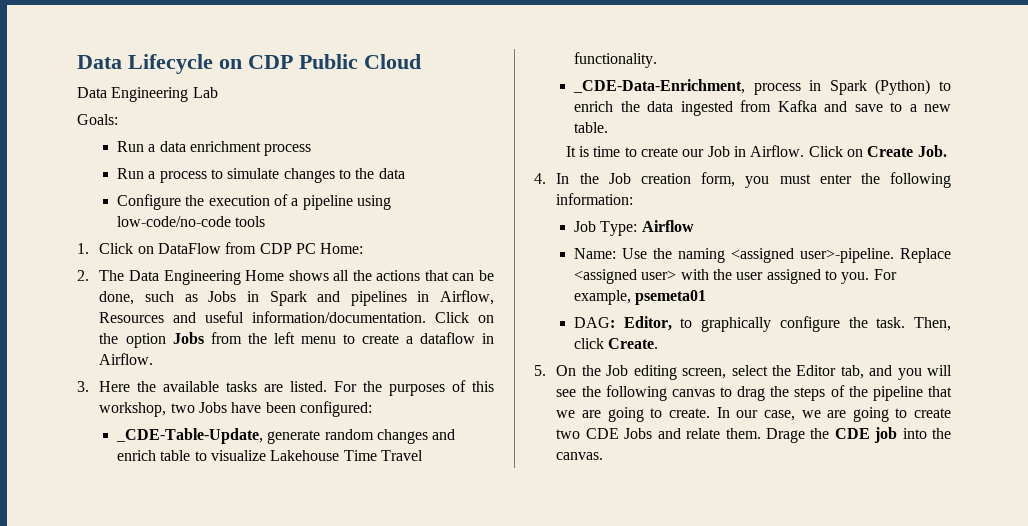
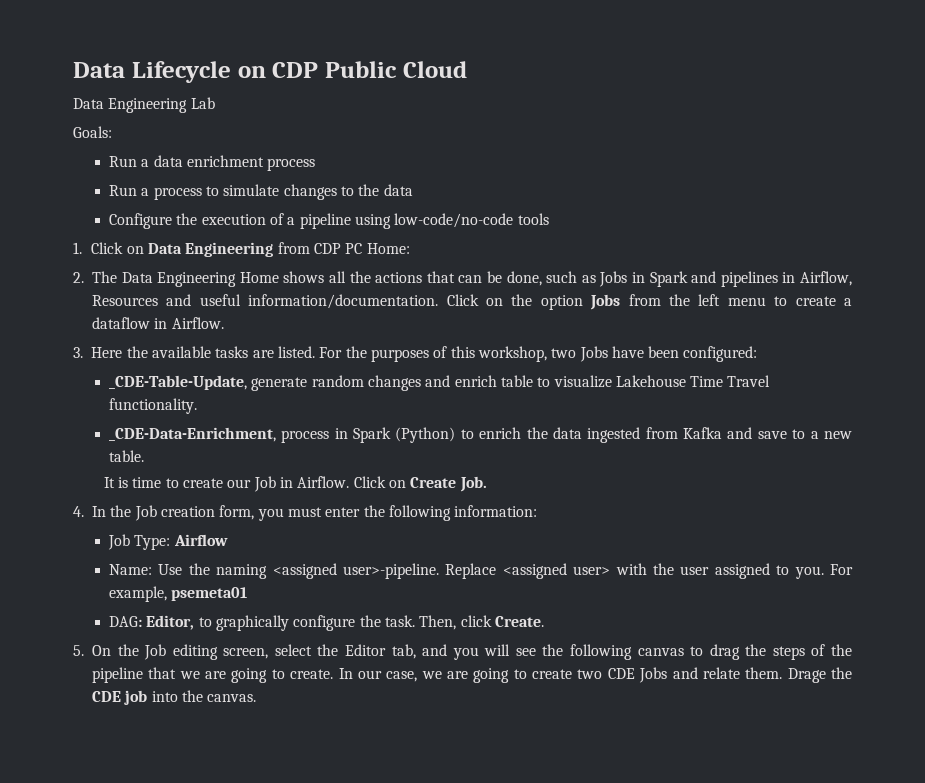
[158,243,222,254] DataFlow -> [148,242,274,257] Data Engineering

